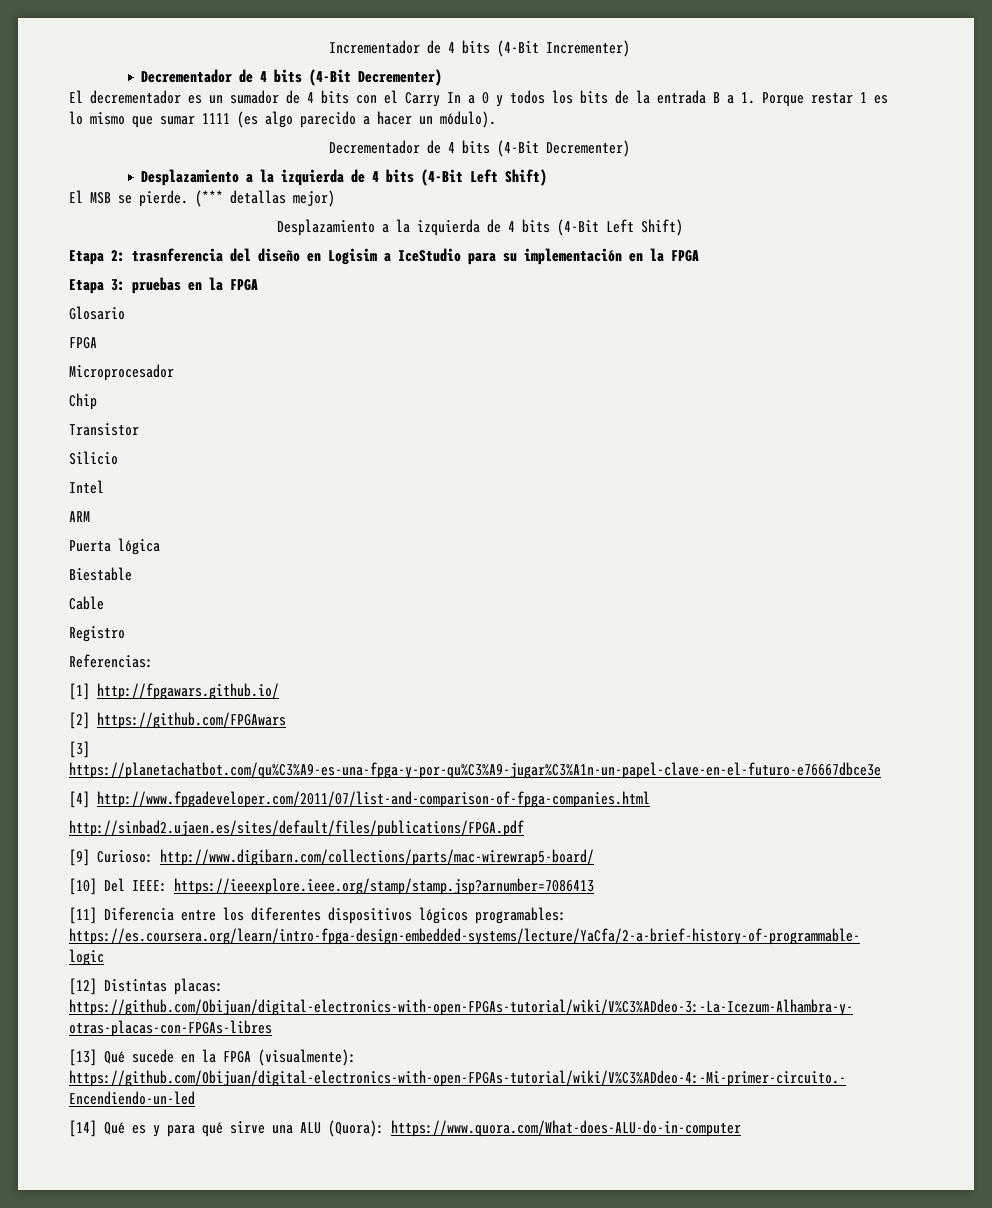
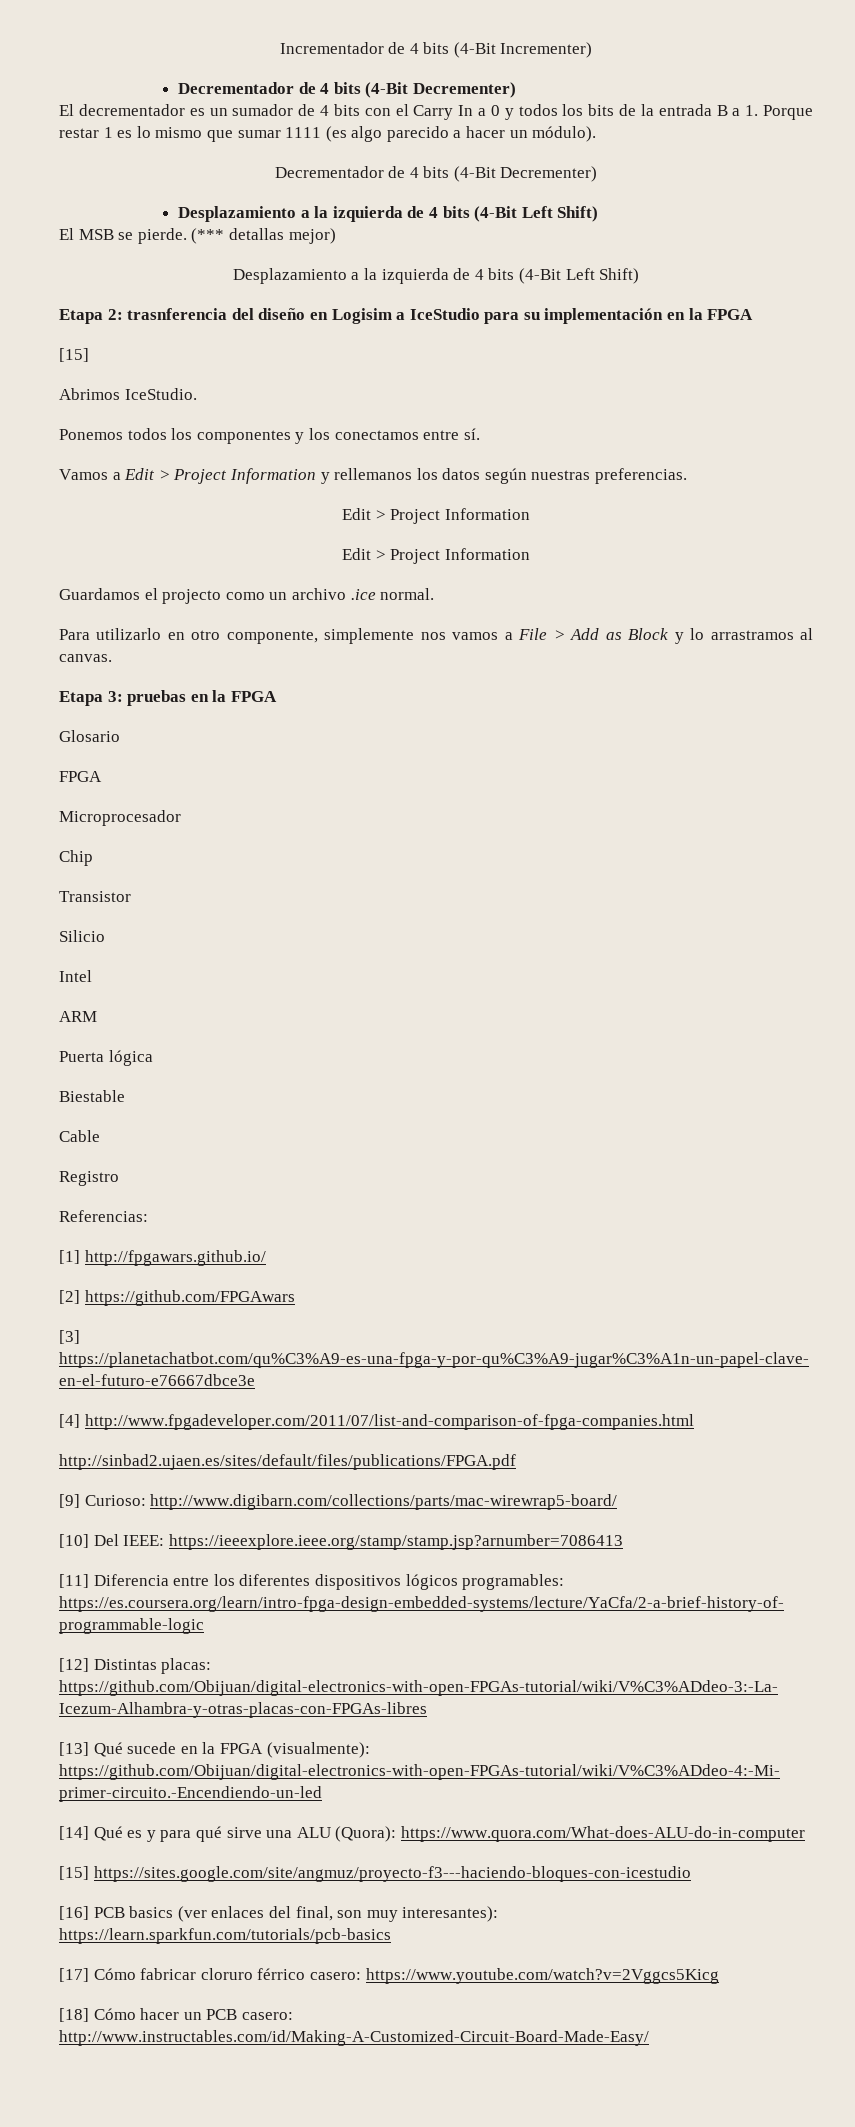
(699, 256) none -> [59,348,89,362] [59,388,197,400] [59,428,480,444] [59,468,688,484] [342,508,530,524] [342,548,530,564] [59,588,435,604] [59,628,814,644] [59,654,112,662] // [15] // Abrimos IceStudio. // Ponemos todos los componentes y los conectamos entre sí. // Vamos a Edit > Project Information y rellemanos los datos según nuestras preferencias. // Edit > Project Information // Edit > Project Information // Guardamos el projecto como un archivo .ice normal. // Para utilizarlo en otro componente, simplemente nos vamos a File > Add as Block y lo arrastramos al canvas.
(741, 1128) none -> [59,1866,691,1882] [59,1906,499,1922] [59,1928,391,1944] [59,1968,719,1984] [59,2008,293,2022] [59,2030,649,2046] // [15] https://sites.google.com/site/angmuz/proyecto-f3---haciendo-bloques-con-icestudio // [16] PCB basics (ver enlaces del final, son muy interesantes): https://learn.sparkfun.com/tutorials/pcb-basics // [17] Cómo fabricar cloruro férrico casero: https://www.youtube.com/watch?v=2Vggcs5Kicg // [18] Cómo hacer un PCB casero: http://www.instructables.com/id/Making-A-Customized-Circuit-Board-Made-Easy/

